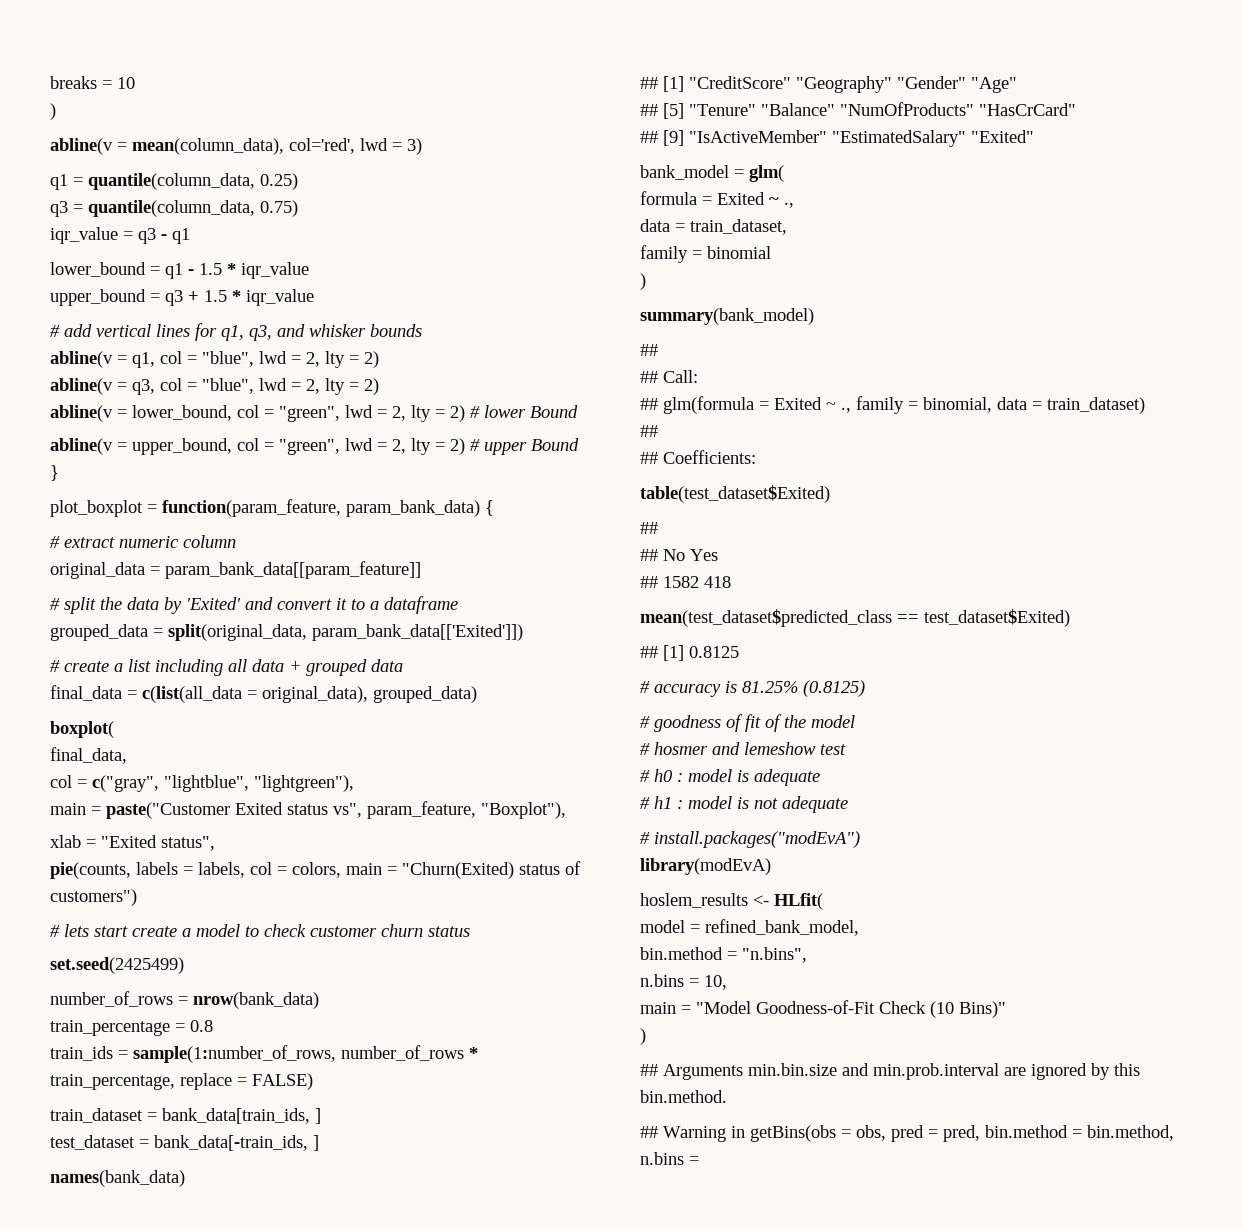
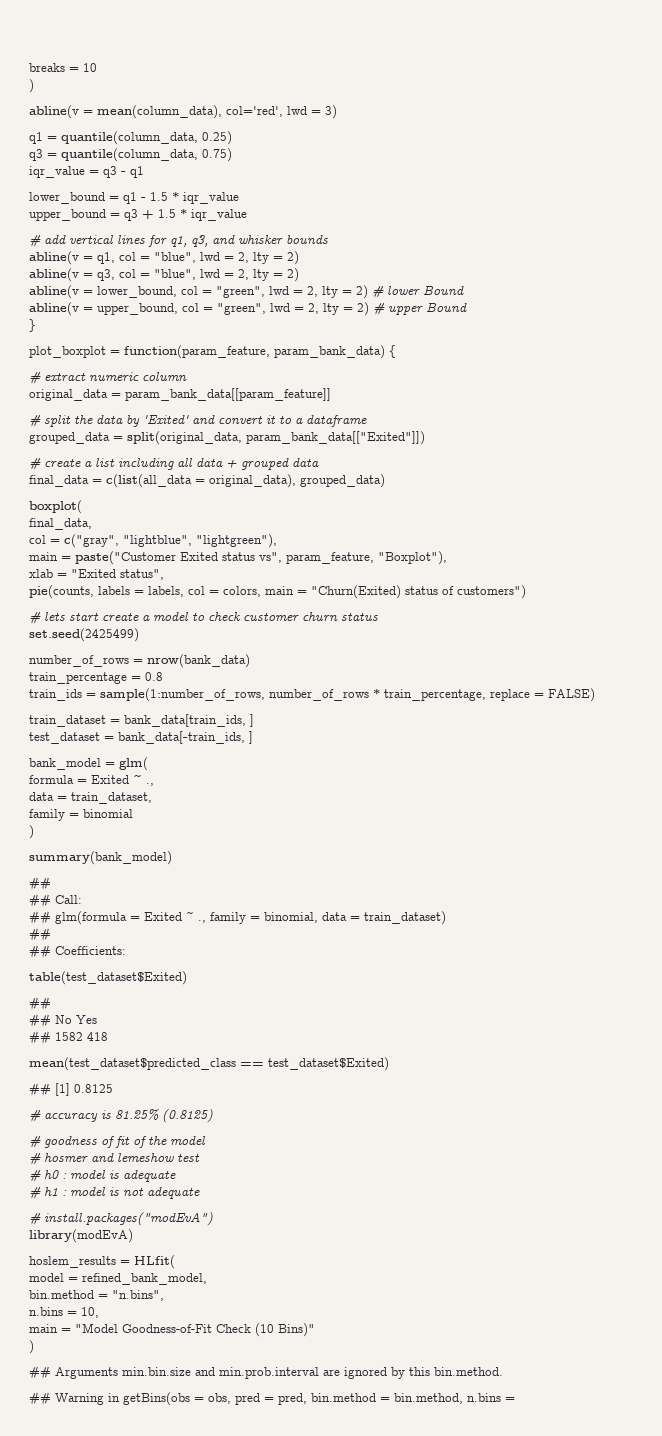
[312,624,523,641] param_bank_data[['Exited']]) -> [246,431,425,445] param_bank_data[["Exited"]])
[50,1170,185,1187] [640,76,1017,93] [640,102,1076,119] [640,130,1034,147] // names(bank_data) // ## [1] "CreditScore" "Geography" "Gender" "Age" // ## [5] "Tenure" "Balance" "NumOfProducts" "HasCrCard" // ## [9] "IsActiveMember" "EstimatedSalary" "Exited" -> (253, 737) none
[753,895,769,906] <- -> [120,1260,130,1265] =

